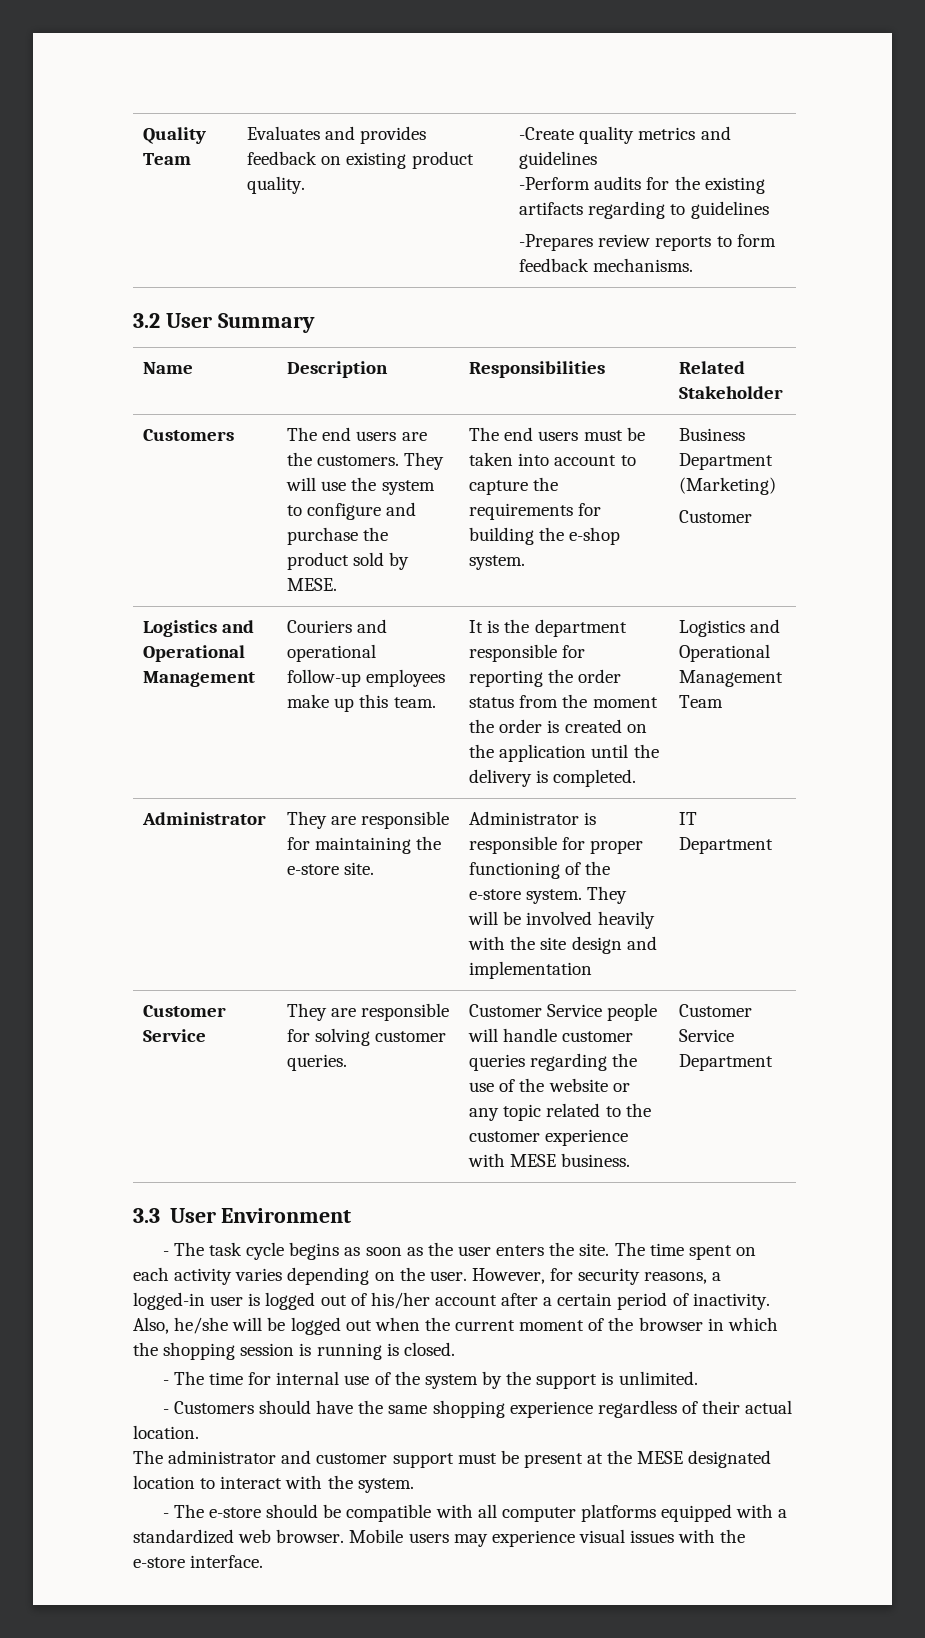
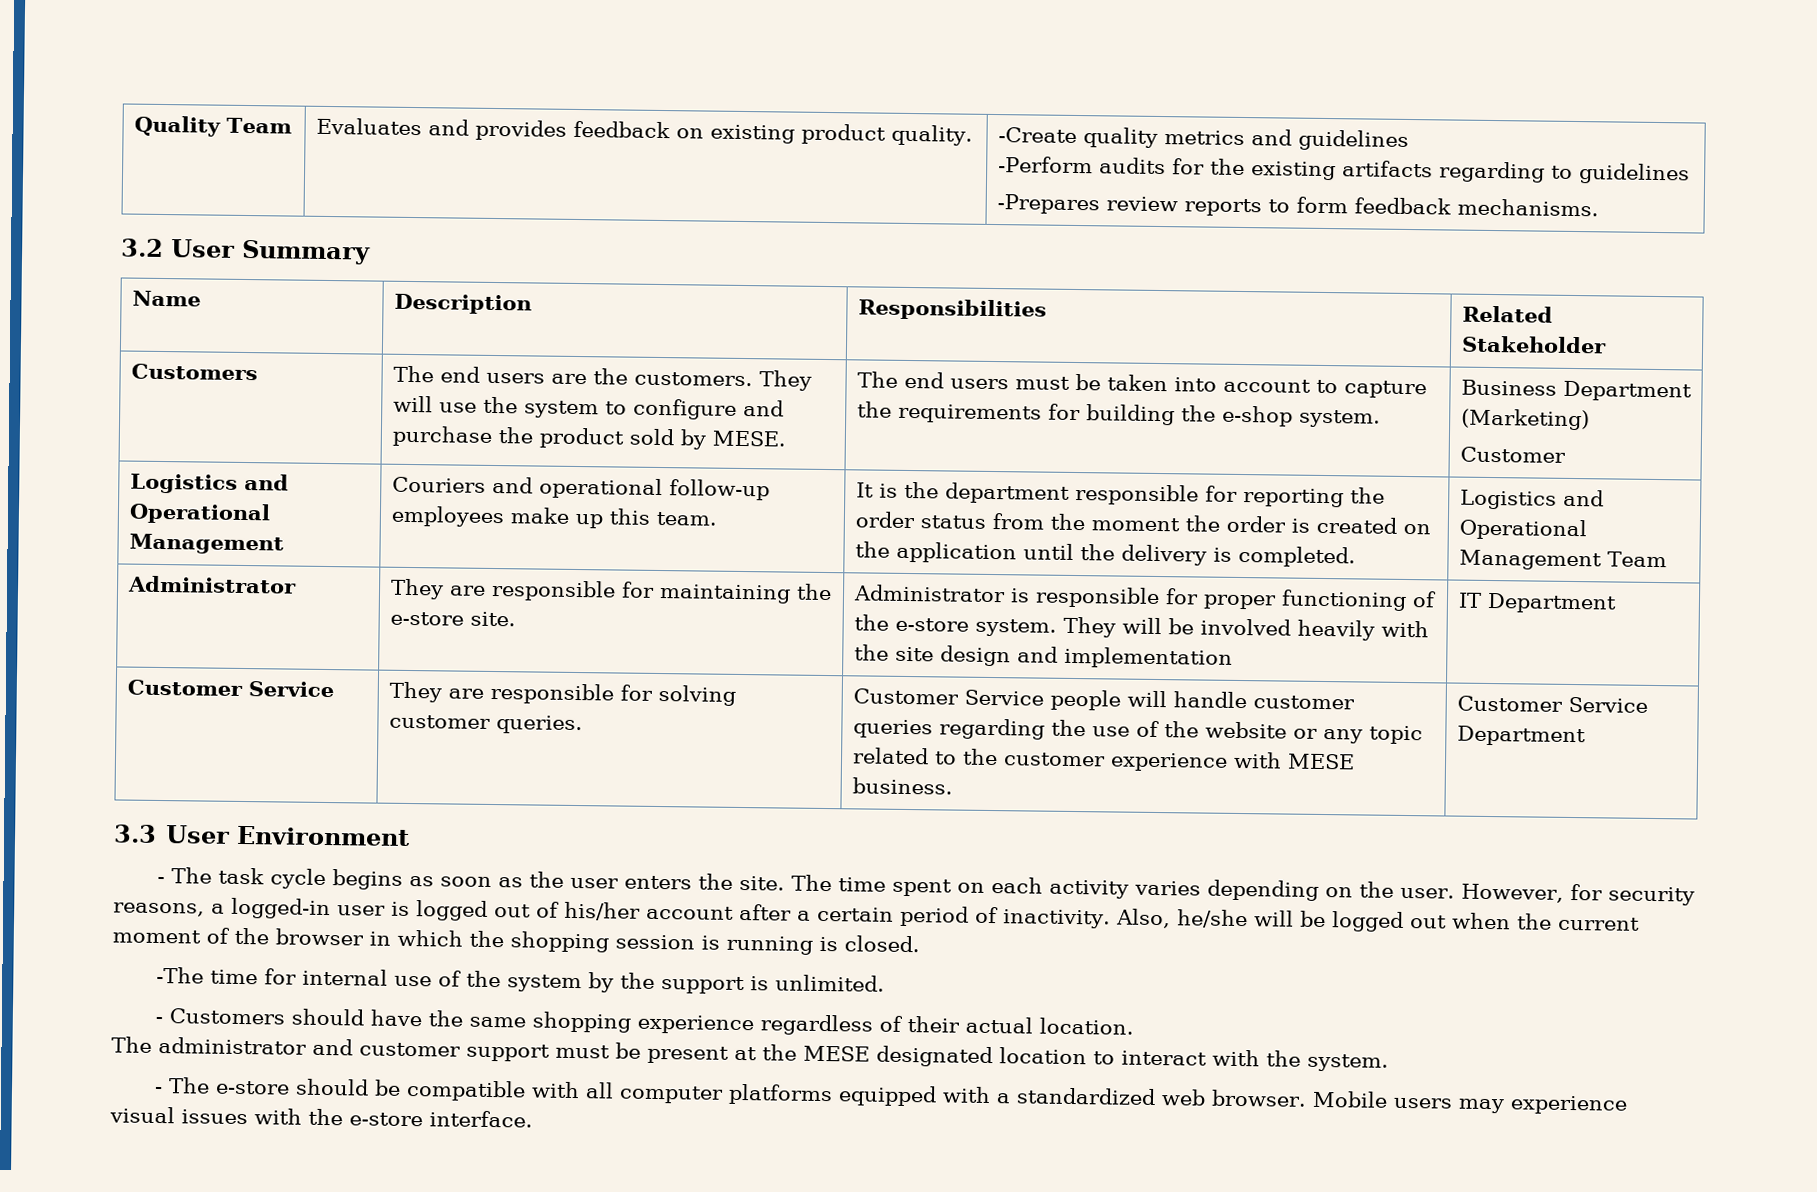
[162,1371,204,1385] - The -> [156,966,205,984] -The

